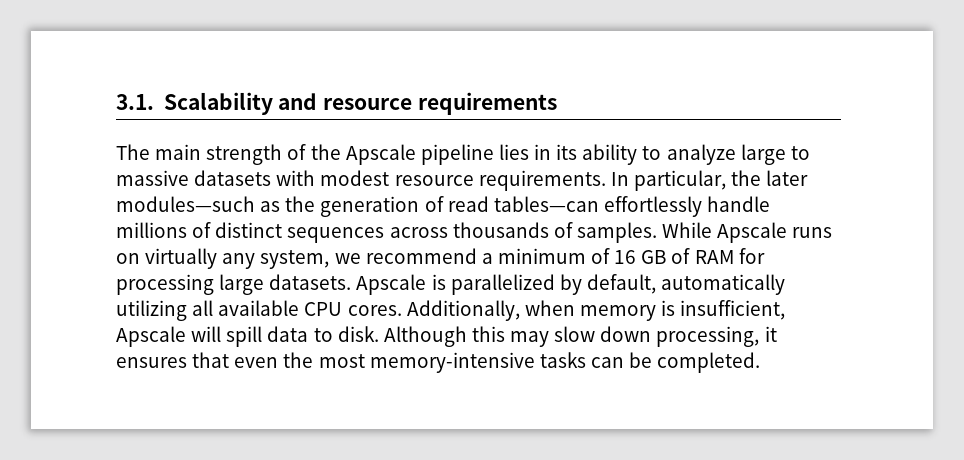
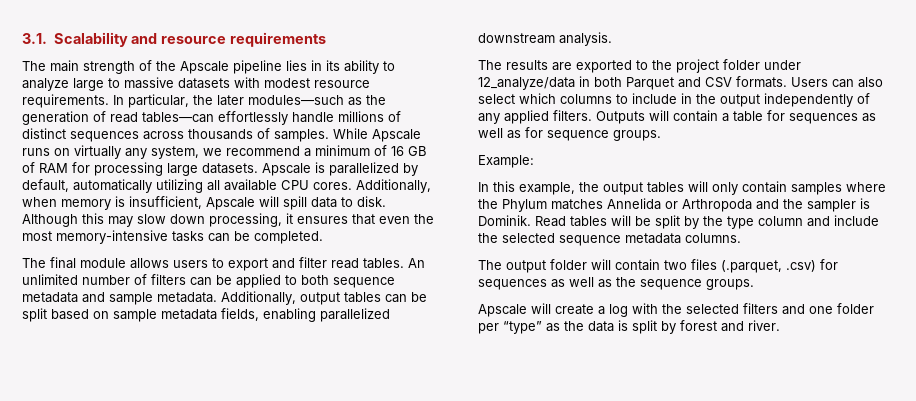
(761, 362) none -> [22,257,425,271] [22,274,395,288] [22,291,427,305] [22,308,390,322] [478,32,612,46] [478,59,801,73] [478,76,883,90] [478,93,870,107] [478,110,876,124] [478,127,661,141] [478,155,534,168] [478,181,886,195] [478,198,870,212] [478,215,879,229] [478,233,741,246] [478,259,838,273] [478,277,754,290] [478,303,874,317] [478,320,780,334] // The final module allows users to export and filter read tables. An unlimited number of filters can be applied to both sequence metadata and sample metadata. Additionally, output tables can be split based on sample metadata fields, enabling parallelized downstream analysis. // The results are exported to the project folder under 12_analyze/data in both Parquet and CSV formats. Users can also select which columns to include in the output independently of any applied filters. Outputs will contain a table for sequences as well as for sequence groups. // Example: // In this example, the output tables will only contain samples where the Phylum matches Annelida or Arthropoda and the sampler is Dominik. Read tables will be split by the type column and include the selected sequence metadata columns. // The output folder will contain two files (.parquet, .csv) for sequences as well as the sequence groups. // Apscale will create a log with the selected filters and one folder per “type” as the data is split by forest and river.

